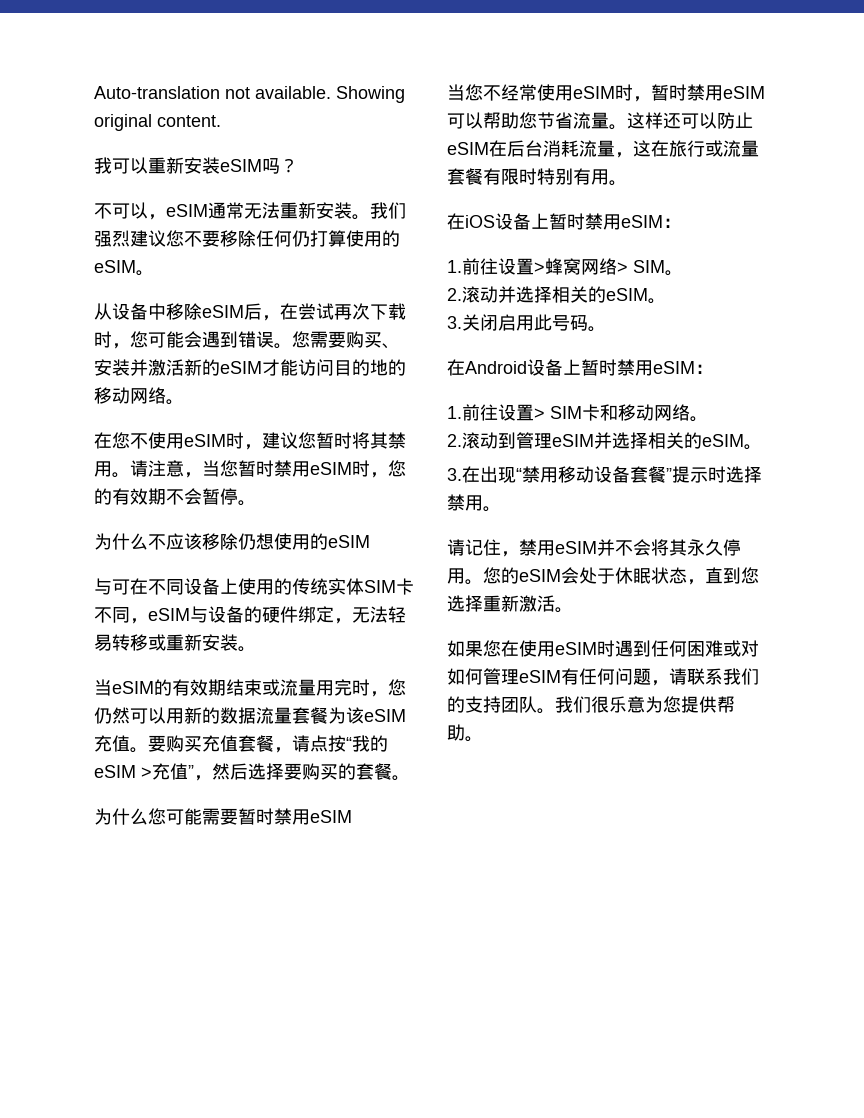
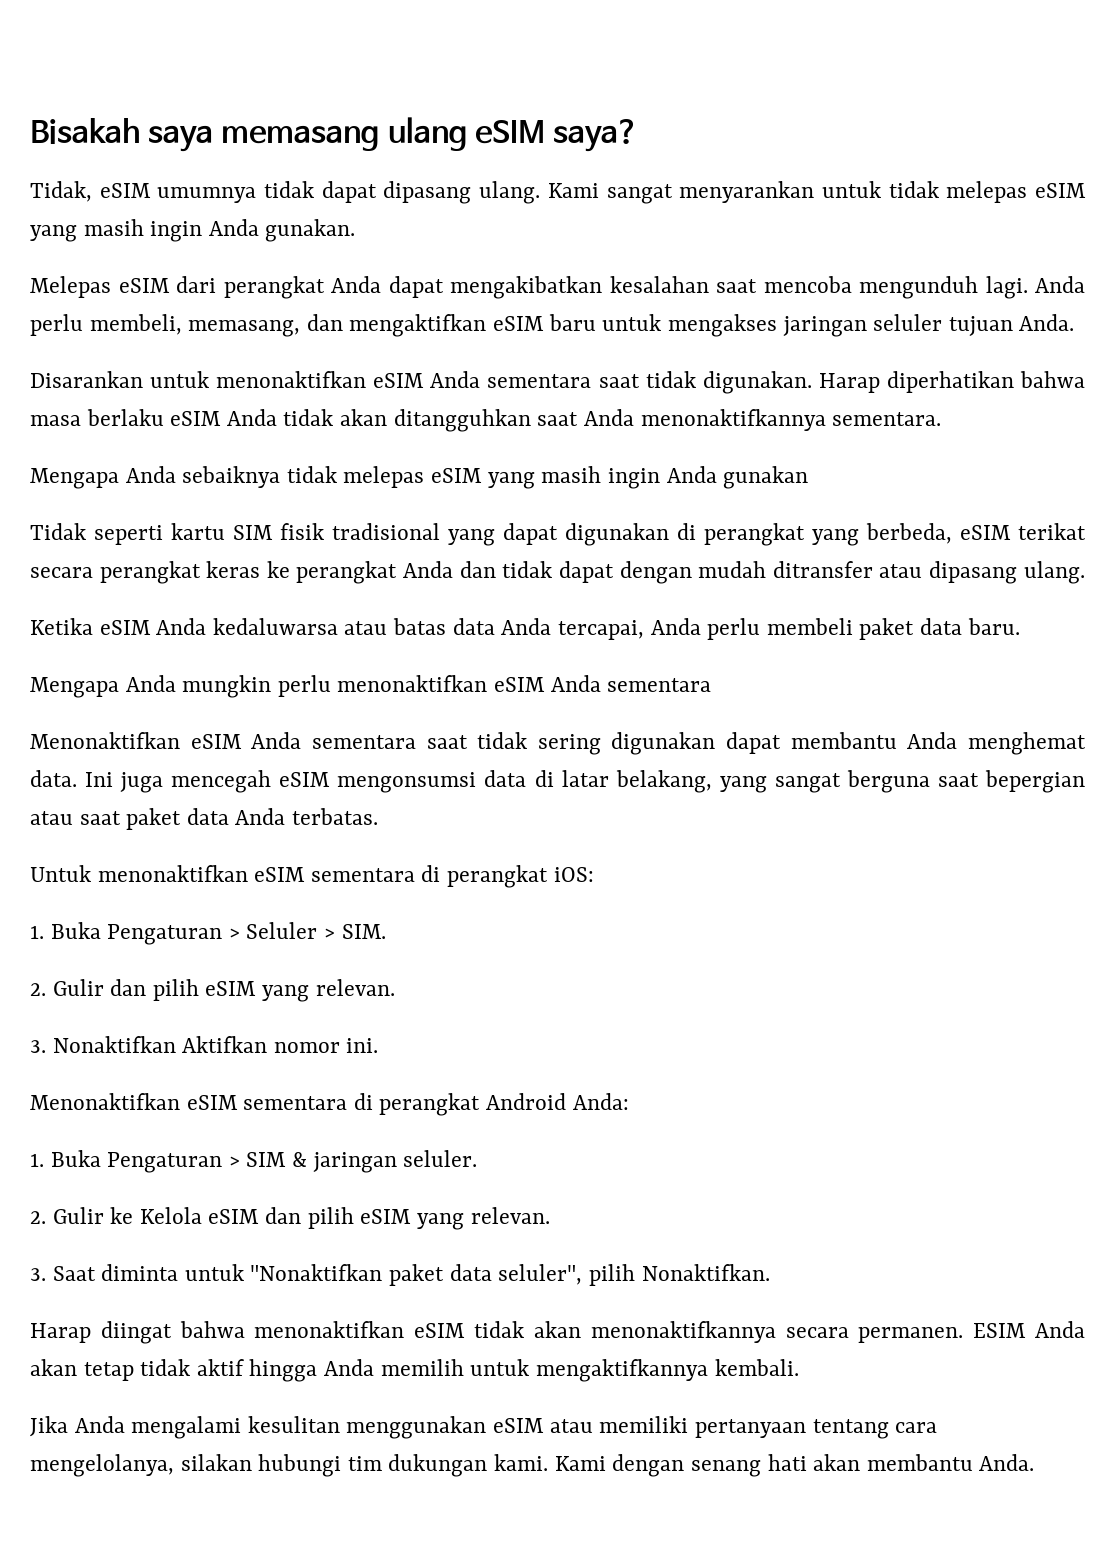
[94,86,405,103] [94,114,221,131] [94,157,298,174] [94,202,406,220] [94,230,400,247] [94,260,154,276] [94,303,406,321] [94,331,400,349] [94,359,406,376] [94,387,184,405] [94,432,406,450] [94,460,406,478] [94,488,256,506] [94,533,370,550] [94,578,414,595] [94,606,406,624] [94,634,256,652] [94,679,406,697] [94,707,406,724] [94,735,388,753] [94,763,410,781] [94,808,352,825] [447,84,765,102] [447,112,753,130] [447,140,759,158] [447,168,627,186] [447,213,681,230] [447,258,683,276] [447,286,666,304] [447,314,606,332] [447,359,713,376] [447,404,708,422] [447,432,762,450] [447,466,762,483] [447,494,501,512] [447,539,741,557] [447,567,759,585] [447,595,573,613] [447,640,759,657] [447,668,759,686] [447,696,735,714] [447,724,483,742] Auto-translation not available. Showing original content. // 我可以重新安装eSIM吗？ // 不可以，eSIM通常无法重新安装。我们强烈建议您不要移除任何仍打算使用的eSIM。 // 从设备中移除eSIM后，在尝试再次下载时，您可能会遇到错误。您需要购买、安装并激活新的eSIM才能访问目的地的移动网络。 // 在您不使用eSIM时，建议您暂时将其禁用。请注意，当您暂时禁用eSIM时，您的有效期不会暂停。 // 为什么不应该移除仍想使用的eSIM // 与可在不同设备上使用的传统实体SIM卡不同，eSIM与设备的硬件绑定，无法轻易转移或重新安装。 // 当eSIM的有效期结束或流量用完时，您仍然可以用新的数据流量套餐为该eSIM充值。要购买充值套餐，请点按“我的eSIM >充值”，然后选择要购买的套餐。 // 为什么您可能需要暂时禁用eSIM // 当您不经常使用eSIM时，暂时禁用eSIM可以帮助您节省流量。这样还可以防止eSIM在后台消耗流量，这在旅行或流量套餐有限时特别有用。 // 在iOS设备上暂时禁用eSIM： // 1.前往设置>蜂窝网络> SIM。 // 2.滚动并选择相关的eSIM。 // 3.关闭启用此号码。 // 在Android设备上暂时禁用eSIM： // 1.前往设置> SIM卡和移动网络。 // 2.滚动到管理eSIM并选择相关的eSIM。 // 3.在出现“禁用移动设备套餐”提示时选择禁用。 // 请记住，禁用eSIM并不会将其永久停用。您的eSIM会处于休眠状态，直到您选择重新激活。 // 如果您在使用eSIM时遇到任何困难或对如何管理eSIM有任何问题，请联系我们的支持团队。我们很乐意为您提供帮助。 -> [30,117,640,152] [30,181,1087,204] [30,219,356,242] [30,276,1085,299] [30,314,1075,337] [30,371,1085,394] [30,409,942,432] [30,466,809,489] [30,523,1086,546] [30,561,1085,584] [30,618,1020,640] [30,675,712,698] [30,732,1086,755] [30,770,1085,793] [30,808,379,830] [30,865,594,888] [30,922,386,945] [30,979,395,1002] [30,1036,379,1053] [30,1093,629,1116] [30,1150,478,1173] [30,1207,550,1230] [30,1264,770,1286] [30,1321,1086,1344] [30,1359,799,1382] [30,1416,938,1439] [30,1454,1035,1477] Bisakah saya memasang ulang eSIM saya? // Tidak, eSIM umumnya tidak dapat dipasang ulang. Kami sangat menyarankan untuk tidak melepas eSIM yang masih ingin Anda gunakan. // Melepas eSIM dari perangkat Anda dapat mengakibatkan kesalahan saat mencoba mengunduh lagi. Anda perlu membeli, memasang, dan mengaktifkan eSIM baru untuk mengakses jaringan seluler tujuan Anda. // Disarankan untuk menonaktifkan eSIM Anda sementara saat tidak digunakan. Harap diperhatikan bahwa masa berlaku eSIM Anda tidak akan ditangguhkan saat Anda menonaktifkannya sementara. // Mengapa Anda sebaiknya tidak melepas eSIM yang masih ingin Anda gunakan // Tidak seperti kartu SIM fisik tradisional yang dapat digunakan di perangkat yang berbeda, eSIM terikat secara perangkat keras ke perangkat Anda dan tidak dapat dengan mudah ditransfer atau dipasang ulang. // Ketika eSIM Anda kedaluwarsa atau batas data Anda tercapai, Anda perlu membeli paket data baru. // Mengapa Anda mungkin perlu menonaktifkan eSIM Anda sementara // Menonaktifkan eSIM Anda sementara saat tidak sering digunakan dapat membantu Anda menghemat data. Ini juga mencegah eSIM mengonsumsi data di latar belakang, yang sangat berguna saat bepergian atau saat paket data Anda terbatas. // Untuk menonaktifkan eSIM sementara di perangkat iOS: // 1. Buka Pengaturan > Seluler > SIM. // 2. Gulir dan pilih eSIM yang relevan. // 3. Nonaktifkan Aktifkan nomor ini. // Menonaktifkan eSIM sementara di perangkat Android Anda: // 1. Buka Pengaturan > SIM & jaringan seluler. // 2. Gulir ke Kelola eSIM dan pilih eSIM yang relevan. // 3. Saat diminta untuk "Nonaktifkan paket data seluler", pilih Nonaktifkan. // Harap diingat bahwa menonaktifkan eSIM tidak akan menonaktifkannya secara permanen. ESIM Anda akan tetap tidak aktif hingga Anda memilih untuk mengaktifkannya kembali. // Jika Anda mengalami kesulitan menggunakan eSIM atau memiliki pertanyaan tentang cara mengelolanya, silakan hubungi tim dukungan kami. Kami dengan senang hati akan membantu Anda.

